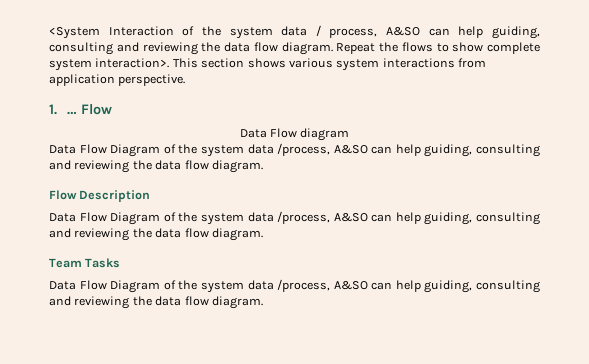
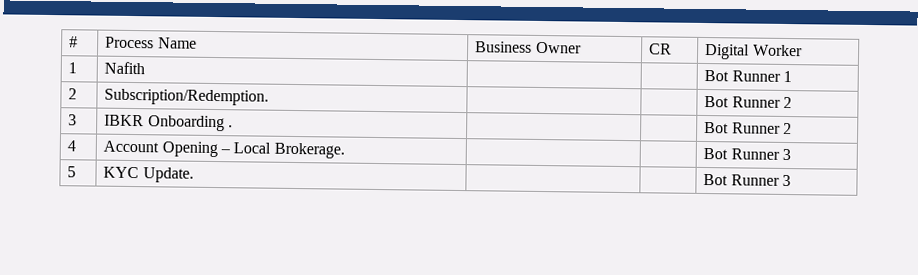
[49,25,540,39] [49,42,540,55] [49,58,486,71] [49,74,186,86] [49,104,112,115] [239,128,350,141] [49,143,540,157] [49,160,263,173] [49,190,151,202] [49,211,540,225] [49,228,263,241] [49,258,121,268] [49,279,540,293] [49,296,263,309] <System Interaction of the system data / process, A&SO can help guiding, consulting and reviewing the data flow diagram. Repeat the flows to show complete system interaction>. This section shows various system interactions from application perspective. // 1. … Flow // Data Flow diagram // Data Flow Diagram of the system data /process, A&SO can help guiding, consulting and reviewing the data flow diagram. // Flow Description // Data Flow Diagram of the system data /process, A&SO can help guiding, consulting and reviewing the data flow diagram. // Team Tasks // Data Flow Diagram of the system data /process, A&SO can help guiding, consulting and reviewing the data flow diagram. -> [69,36,79,48] [105,36,197,49] [475,41,582,54] [649,43,673,55] [704,44,803,60] [68,62,78,74] [104,61,146,75] [704,69,792,83] [68,88,78,100] [104,88,270,106] [704,95,792,109] [68,114,78,126] [104,114,233,132] [704,121,792,135] [67,140,77,152] [103,140,345,159] [703,147,791,161] [67,166,77,178] [103,166,194,183] [703,173,791,187] # | Process Name | Business Owner | CR | Digital Worker // 1 | Nafith | | | Bot Runner 1 // 2 | Subscription/Redemption. | | | Bot Runner 2 // 3 | IBKR Onboarding . | | | Bot Runner 2 // 4 | Account Opening – Local Brokerage. | | | Bot Runner 3 // 5 | KYC Update. | | | Bot Runner 3

